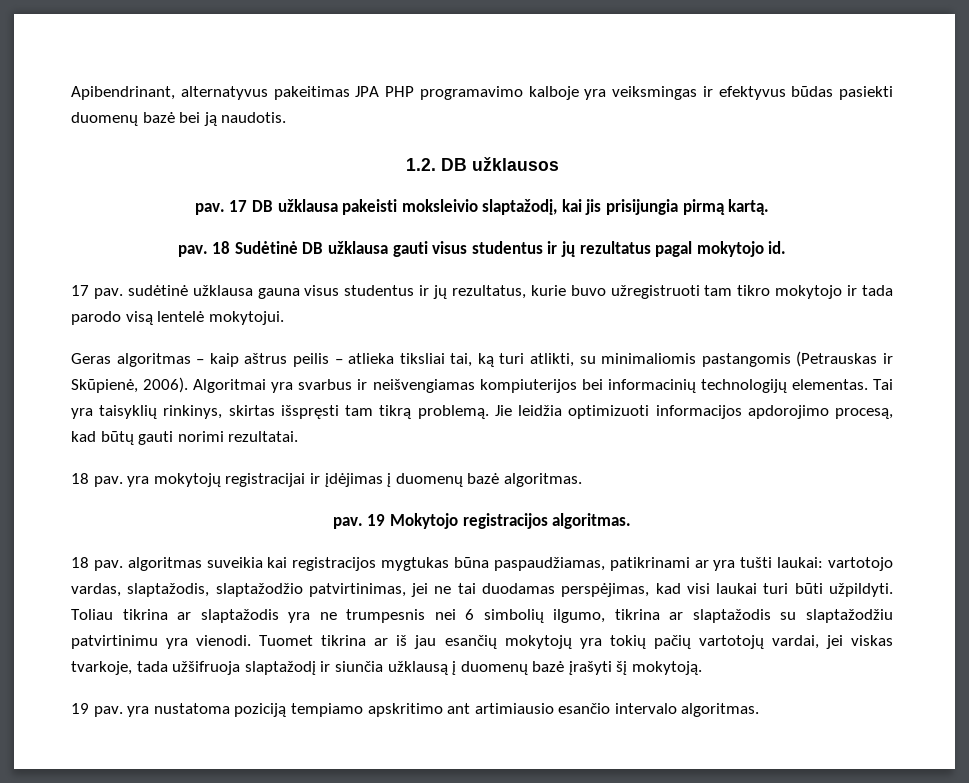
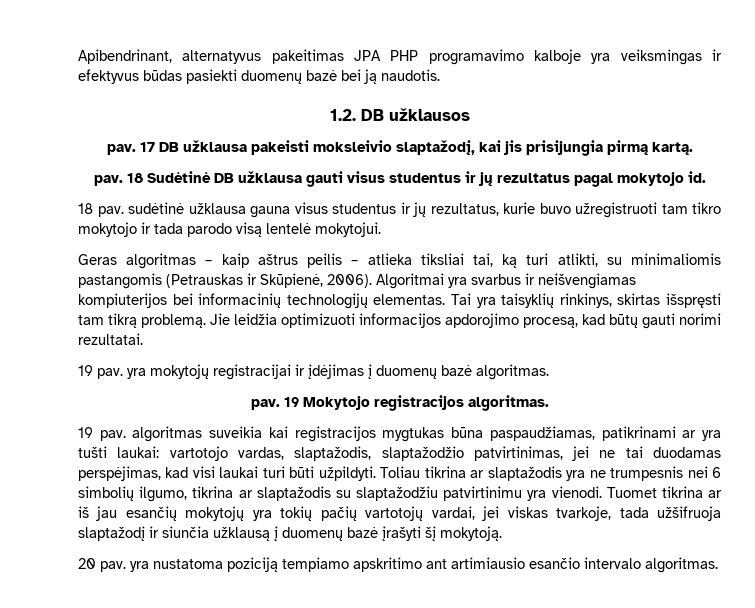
[71,285,89,296] 17 -> [78,203,93,214] 18
[71,473,89,484] 18 -> [78,365,93,376] 19
[71,557,89,568] 18 -> [78,427,93,438] 19
[71,703,89,714] 19 -> [78,558,96,569] 20

